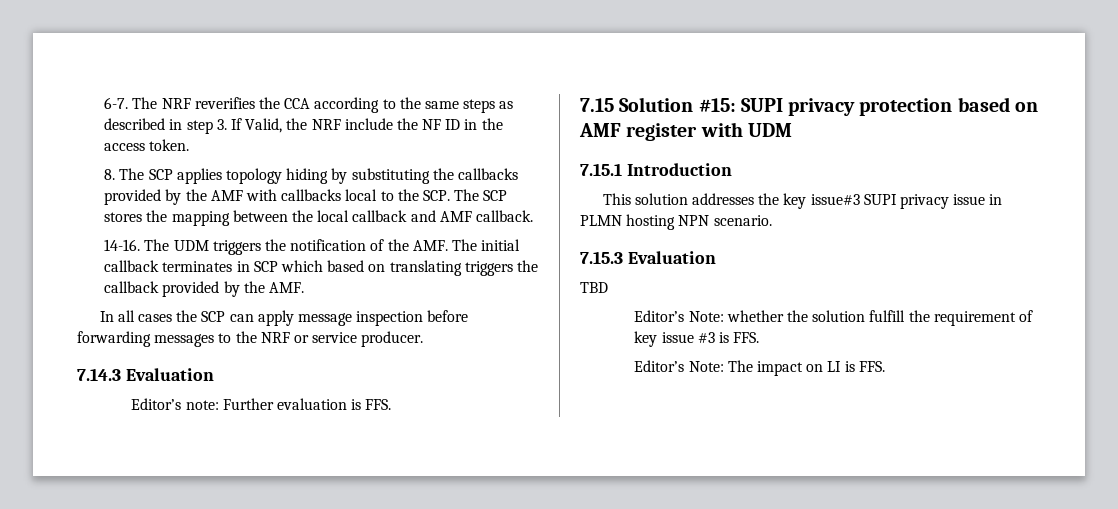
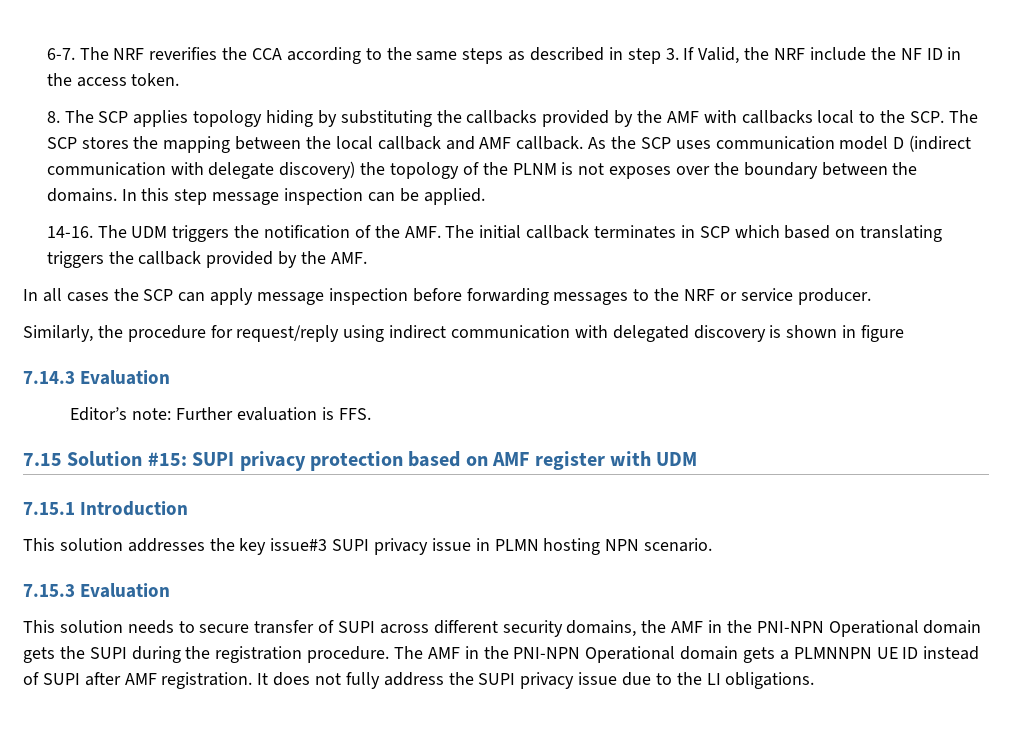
(533, 216) none -> [588,135,972,152] [46,161,918,179] [46,188,485,205] As the SCP uses communication model D (indirect communication with delegate discovery) the topology of the PLNM is not exposes over the boundary between the domains. In this step message inspection can be applied.
(424, 339) none -> [23,325,905,342] // Similarly, the procedure for request/reply using indirect communication with delegated discovery is shown in figure
[580,282,608,293] [634,310,1033,326] [634,331,760,347] [634,360,885,376] TBD // Editor’s Note: whether the solution fulfill the requirement of key issue #3 is FFS. // Editor’s Note: The impact on LI is FFS. -> [23,620,982,637] [23,646,980,663] [23,672,815,689] This solution needs to secure transfer of SUPI across different security domains, the AMF in the PNI-NPN Operational domain gets the SUPI during the registration procedure. The AMF in the PNI-NPN Operational domain gets a PLMNNPN UE ID instead of SUPI after AMF registration. It does not fully address the SUPI privacy issue due to the LI obligations.

